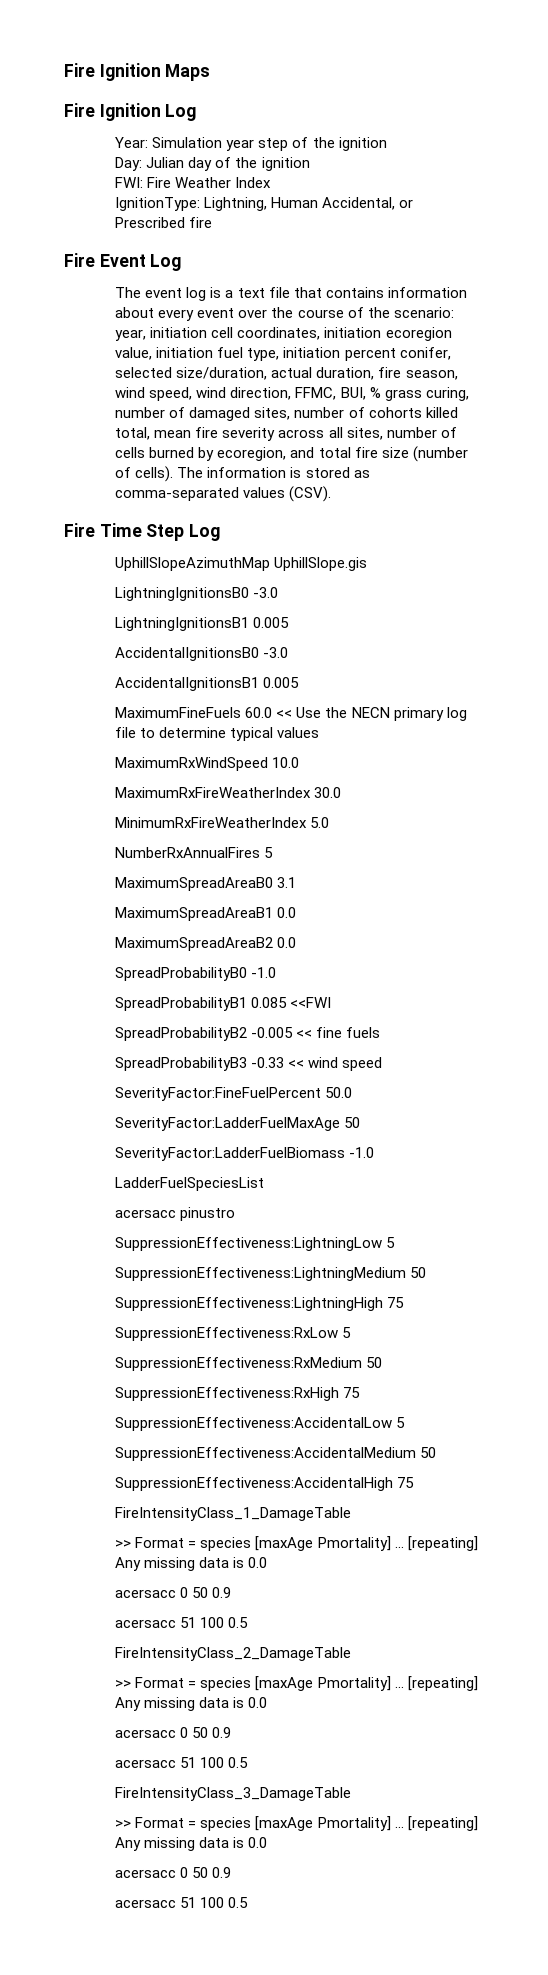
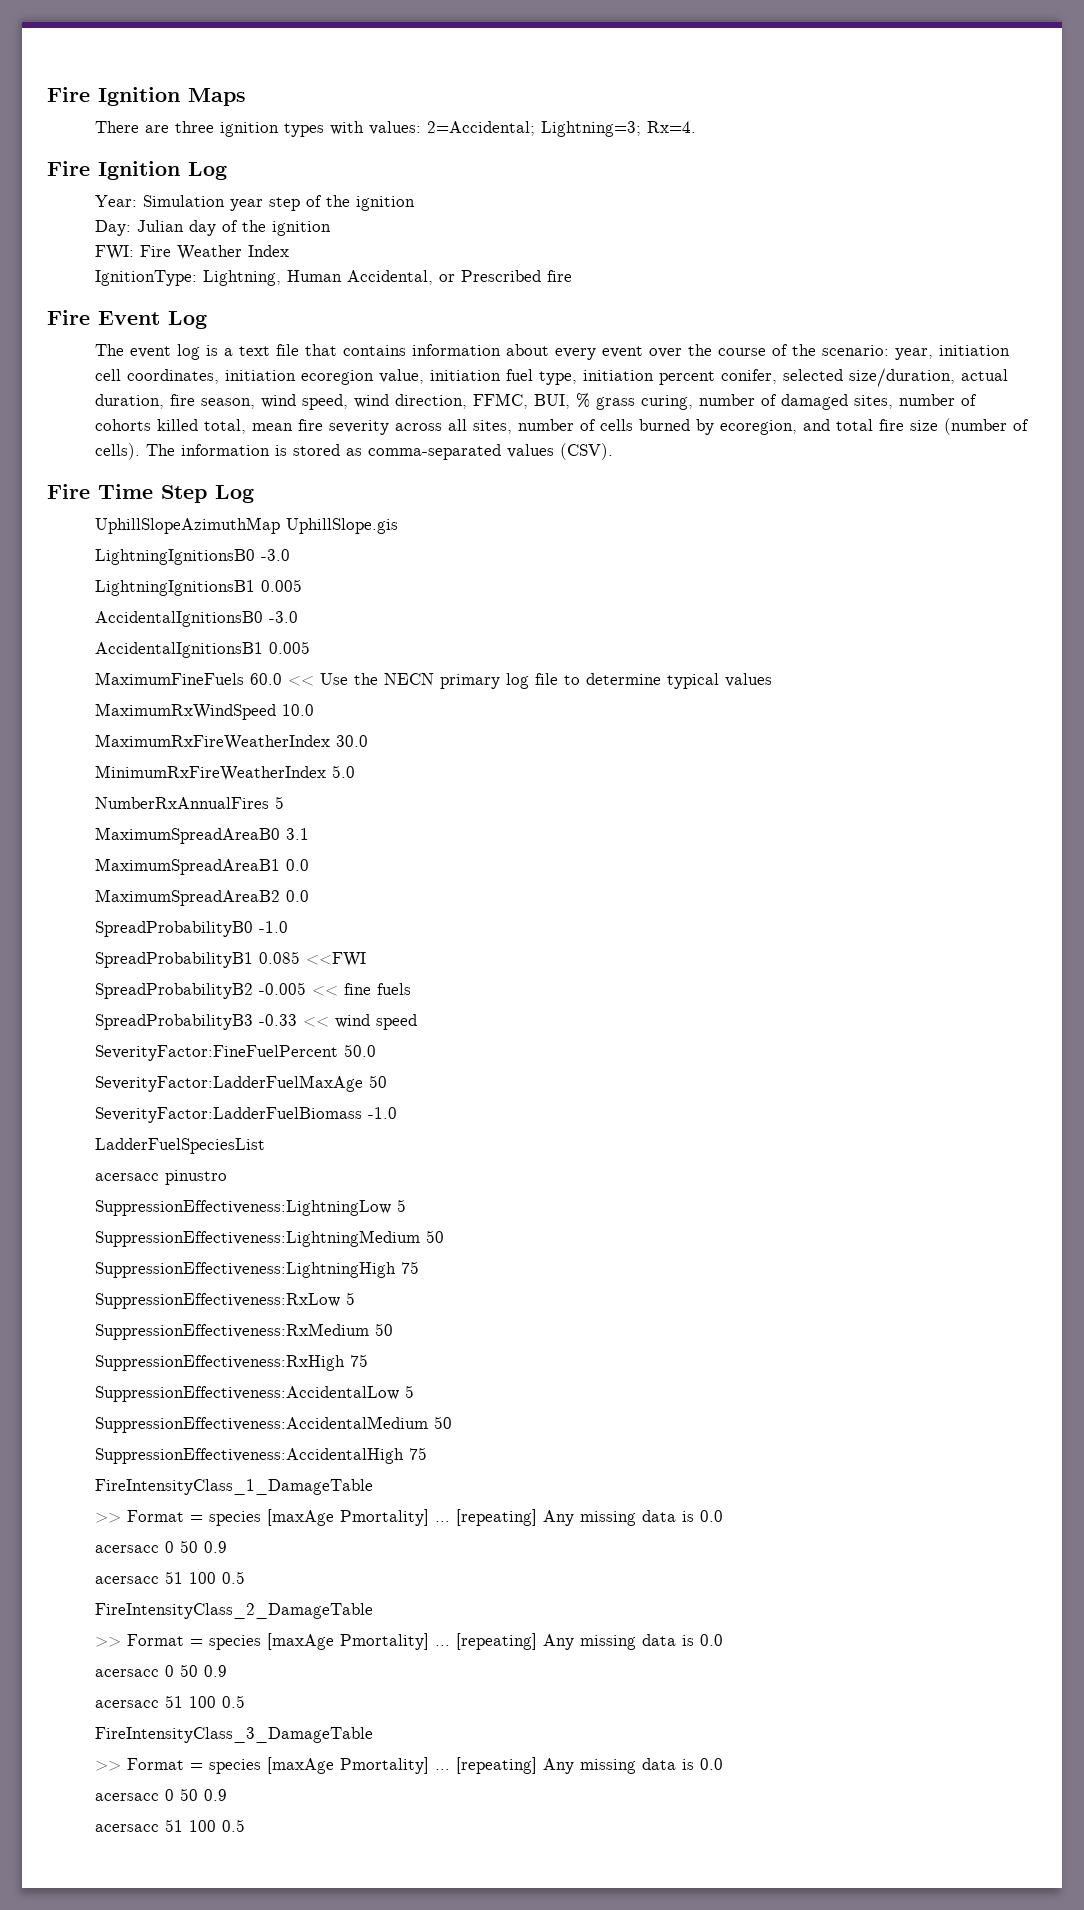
(211, 72) none -> [94,121,696,137] // There are three ignition types with values: 2=Accidental; Lightning=3; Rx=4.

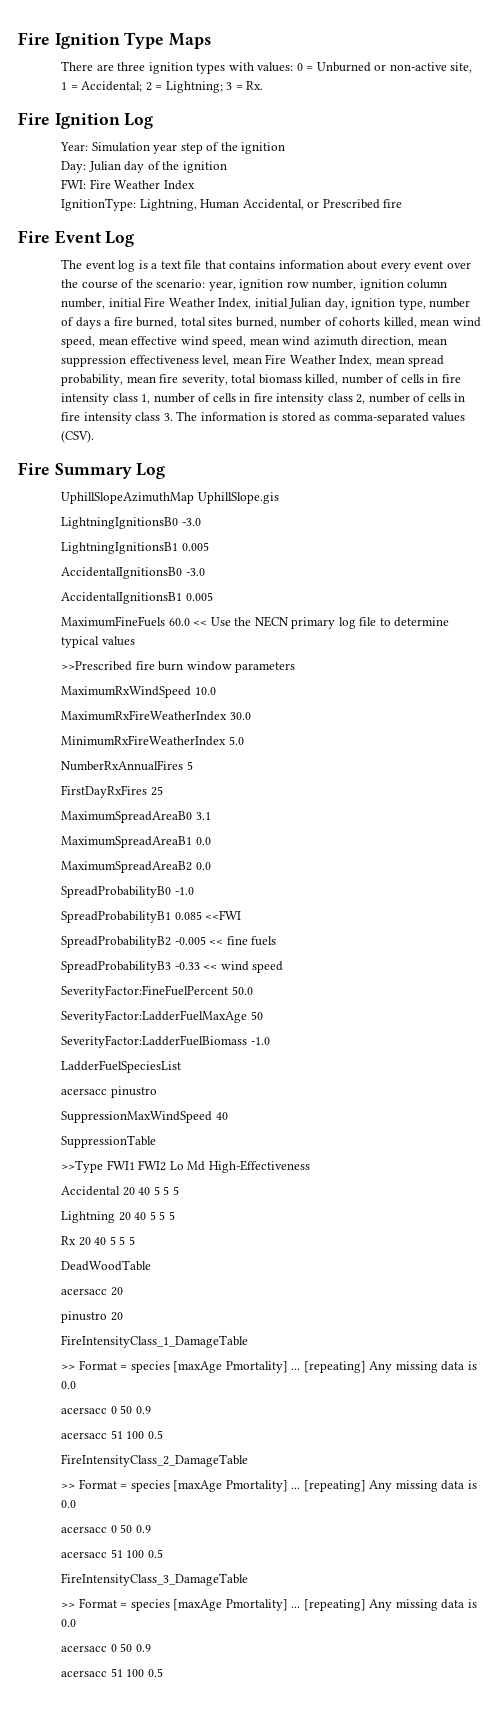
[47,87,180,106] Fire Ignition -> [18,32,165,49] Fire Ignition Type
[426,121,696,137] 2=Accidental; Lightning=3; Rx=4. -> [296,62,473,73] [61,81,264,93] 0 = Unburned or non-active site, 1 = Accidental; 2 = Lightning; 3 = Rx.
[938,345,1010,356] [94,368,1008,387] [94,393,977,410] [94,418,1029,435] [94,443,140,460] initiation cell coordinates, initiation ecoregion value, initiation fuel type, initiation percent conifer, selected size/duration, actual duration, fire season, wind speed, wind direction, FFMC, BUI, % grass curing, number of damaged sites, number of cohorts killed total, mean fire severity across all sites, number of cells burned by ecoregion, and total fire size (number of cells). -> [239,279,448,291] [61,297,471,310] [61,317,481,329] [61,336,447,348] [61,354,445,367] [61,374,461,386] [61,393,466,405] [61,412,173,424] ignition row number, ignition column number, initial Fire Weather Index, initial Julian day, ignition type, number of days a fire burned, total sites burned, number of cohorts killed, mean wind speed, mean effective wind speed, mean wind azimuth direction, mean suppression effectiveness level, mean Fire Weather Index, mean spread probability, mean fire severity, total biomass killed, number of cells in fire intensity class 1, number of cells in fire intensity class 2, number of cells in fire intensity class 3.
[98,484,207,503] Time Step -> [54,463,132,479] Summary
(772, 680) none -> [61,661,296,673] // >>Prescribed fire burn window parameters
(284, 802) none -> [61,785,163,798] // FirstDayRxFires 25
[94,1199,406,1216] [94,1230,444,1247] [94,1261,419,1278] [94,1292,355,1309] [94,1323,393,1340] [94,1354,368,1371] [94,1385,414,1402] [94,1416,452,1433] [94,1447,427,1464] SuppressionEffectiveness:LightningLow 5 // SuppressionEffectiveness:LightningMedium 50 // SuppressionEffectiveness:LightningHigh 75 // SuppressionEffectiveness:RxLow 5 // SuppressionEffectiveness:RxMedium 50 // SuppressionEffectiveness:RxHigh 75 // SuppressionEffectiveness:AccidentalLow 5 // SuppressionEffectiveness:AccidentalMedium 50 // SuppressionEffectiveness:AccidentalHigh 75 -> [61,1111,228,1123] [61,1135,157,1148] [61,1160,310,1173] [61,1186,179,1196] [61,1211,175,1223] [61,1236,135,1246] [61,1260,152,1271] [61,1287,123,1296] [61,1311,123,1323] SuppressionMaxWindSpeed 40 // SuppressionTable // >>Type FWI1 FWI2 Lo Md High-Effectiveness // Accidental 20 40 5 5 5 // Lightning 20 40 5 5 5 // Rx 20 40 5 5 5 // DeadWoodTable // acersacc 20 // pinustro 20

